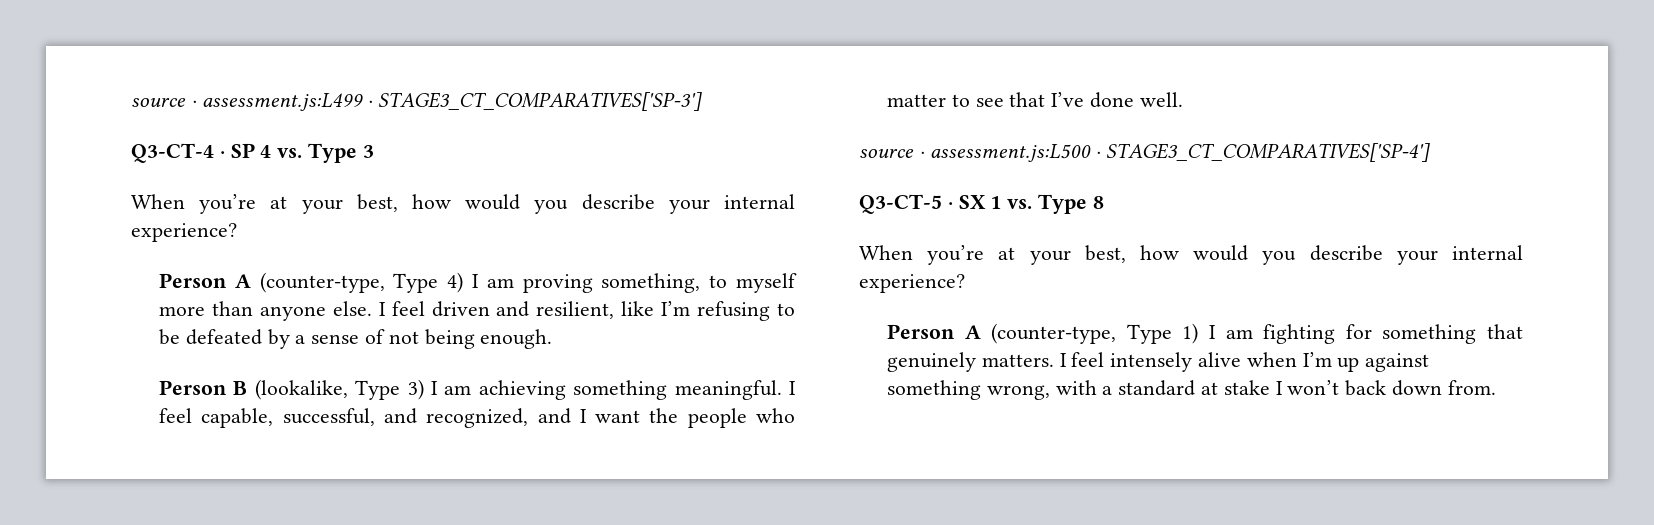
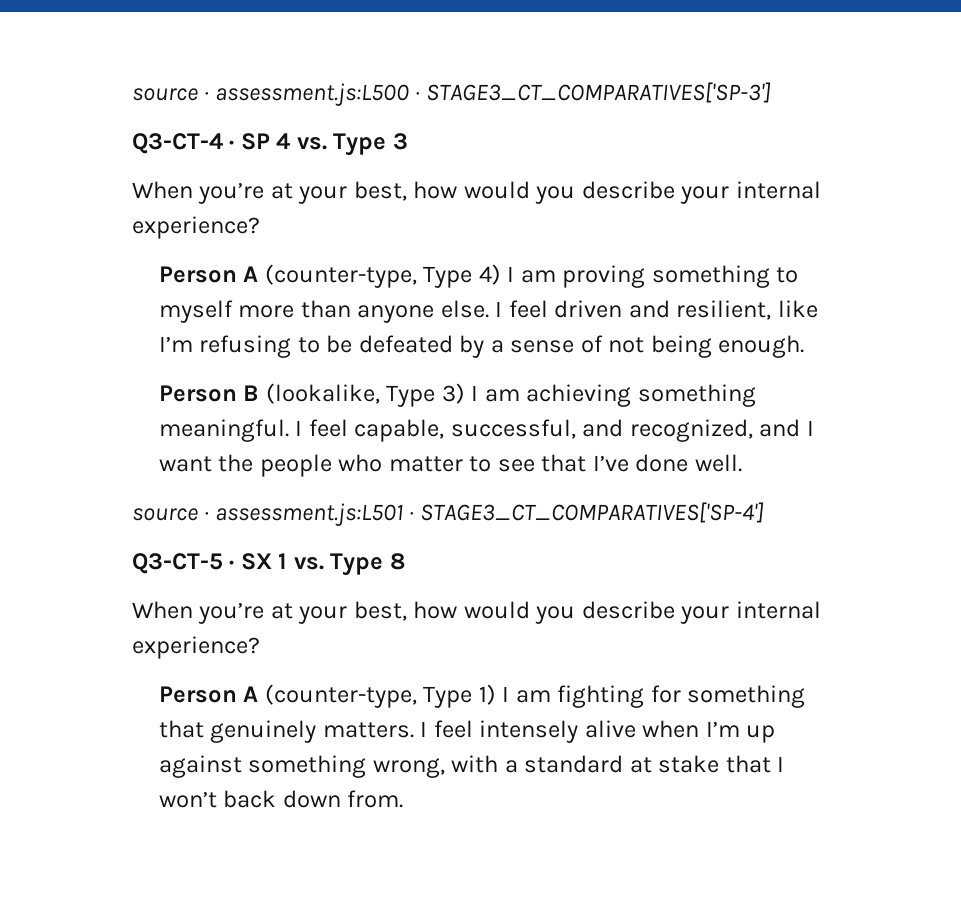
[131,93,364,111] source · assessment.js:L499 -> [132,83,409,106] source · assessment.js:L500
[601,273,701,293] something, -> [651,265,770,288] something
[929,144,1091,162] assessment.js:L500 -> [214,503,403,526] assessment.js:L501
(1270, 387) none -> [725,755,771,773] that

